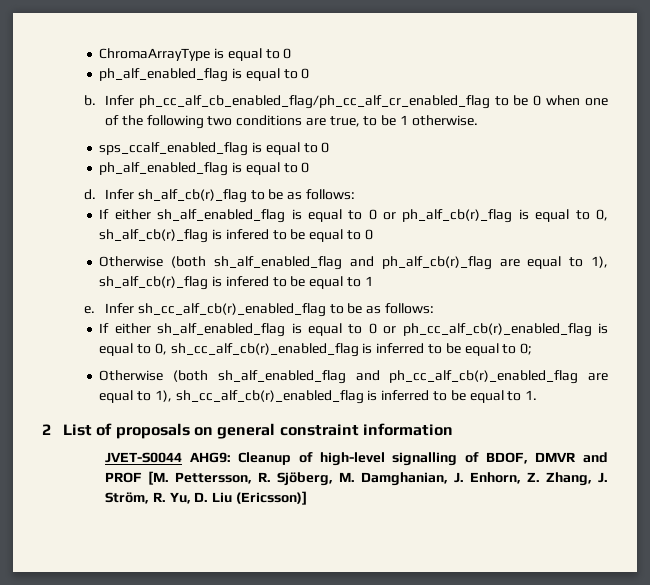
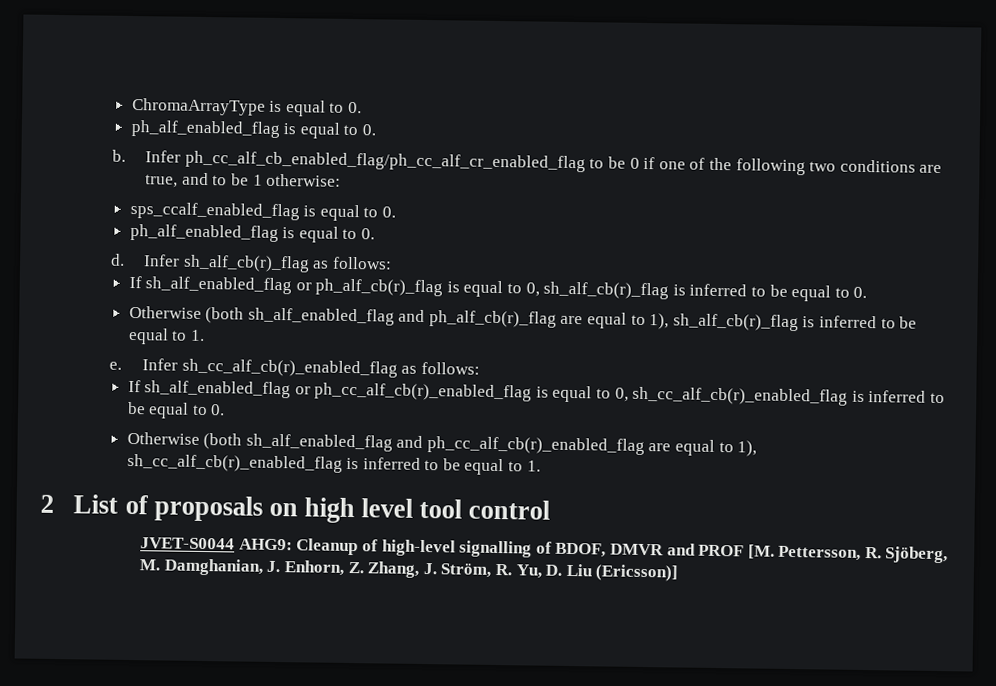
[283,48,292,59] [99,68,310,82] 0 // ph_alf_enabled_flag is equal to 0 -> [347,101,362,114] [130,119,376,139] 0. // ph_alf_enabled_flag is equal to 0.
[546,95,581,106] when -> [643,156,656,170] if
(360, 121) none -> [181,172,209,186] and
[411,115,478,126] otherwise. -> [266,173,342,187] otherwise:
[321,142,330,153] [99,162,310,176] 0 // ph_alf_enabled_flag is equal to 0 -> [381,206,396,218] [129,223,375,243] 0. // ph_alf_enabled_flag is equal to 0.
[250,189,355,200] [99,209,377,223] to be as follows: // If either sh_alf_enabled_flag is equal to 0 -> [312,256,392,270] [128,275,293,295] as follows: // If sh_alf_enabled_flag
[225,229,373,242] infered to be equal to 0 -> [689,283,868,302] inferred to be equal to 0.
[225,276,373,289] infered to be equal to 1 -> [819,315,918,329] [127,327,205,345] inferred to be equal to 1.
[329,303,434,314] [99,323,377,337] to be as follows: // If either sh_alf_enabled_flag is equal to 0 -> [401,361,480,375] [127,379,292,399] as follows: // If sh_alf_enabled_flag
[520,343,533,355] 0; -> [210,404,226,416] 0.
[217,423,453,439] general constraint information -> [304,497,551,524] high level tool control

